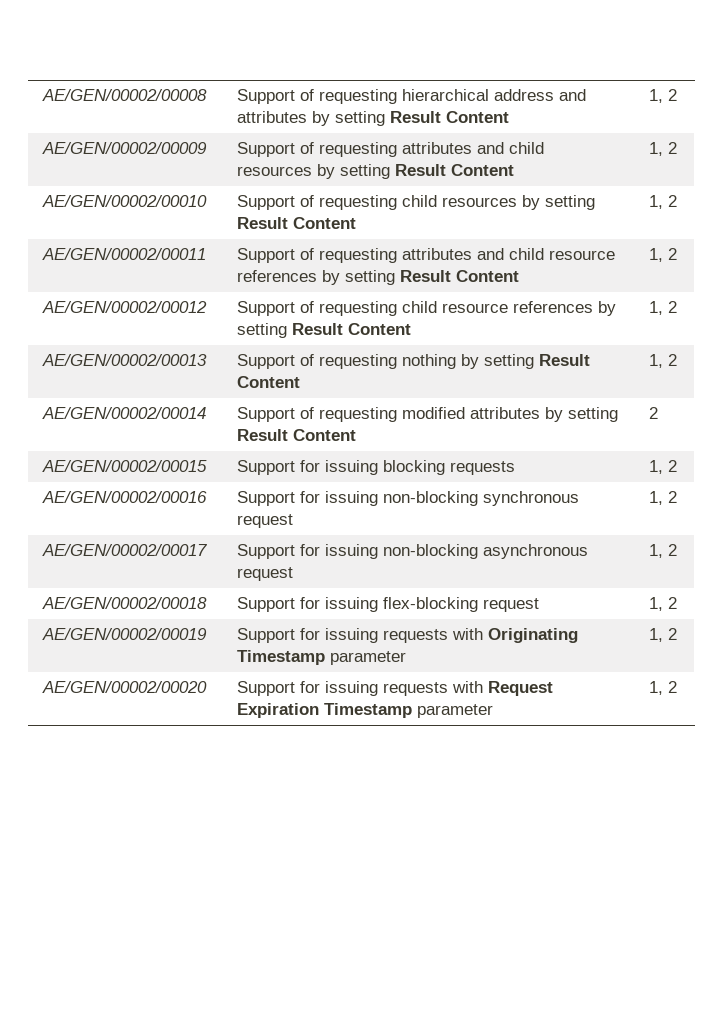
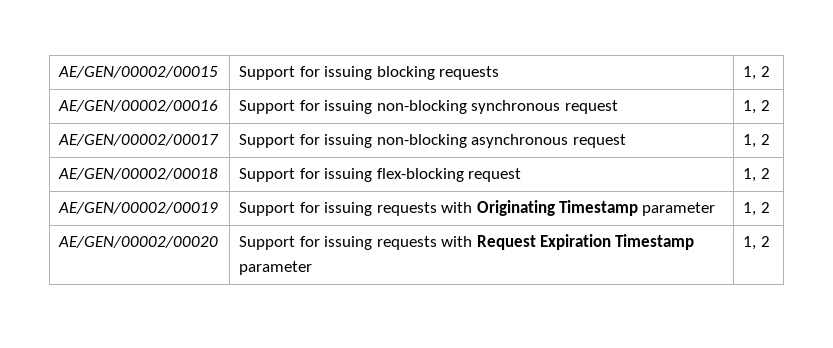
[42,89,208,101] [237,89,587,104] [237,111,510,126] [649,89,678,103] [42,142,208,154] [237,142,545,157] [237,164,515,179] [649,142,678,156] [42,195,208,207] [237,195,596,210] [237,217,357,229] [649,195,678,209] [42,248,207,260] [237,248,616,263] [237,270,520,285] [649,248,678,262] [42,301,208,313] [237,301,617,316] [237,323,412,338] [649,301,678,315] [42,354,208,366] [237,354,591,369] [237,376,301,388] [649,354,678,368] [42,407,207,419] [237,407,619,422] [237,429,357,441] [649,407,659,419] AE/GEN/00002/00008 | Support of requesting hierarchical address and attributes by setting Result Content | 1, 2 // AE/GEN/00002/00009 | Support of requesting attributes and child resources by setting Result Content | 1, 2 // AE/GEN/00002/00010 | Support of requesting child resources by setting Result Content | 1, 2 // AE/GEN/00002/00011 | Support of requesting attributes and child resource references by setting Result Content | 1, 2 // AE/GEN/00002/00012 | Support of requesting child resource references by setting Result Content | 1, 2 // AE/GEN/00002/00013 | Support of requesting nothing by setting Result Content | 1, 2 // AE/GEN/00002/00014 | Support of requesting modified attributes by setting Result Content | 2 // -> (58, 72) none

